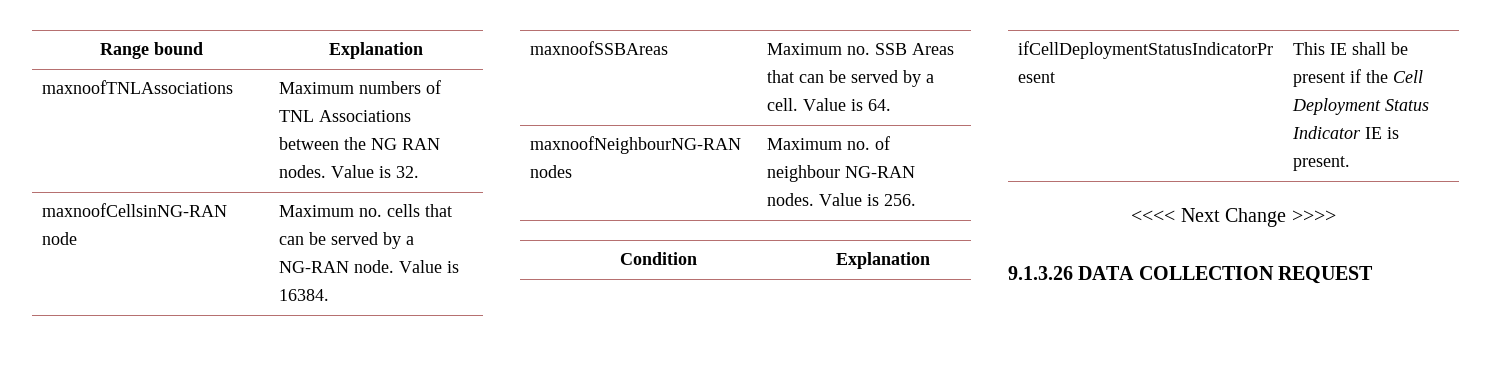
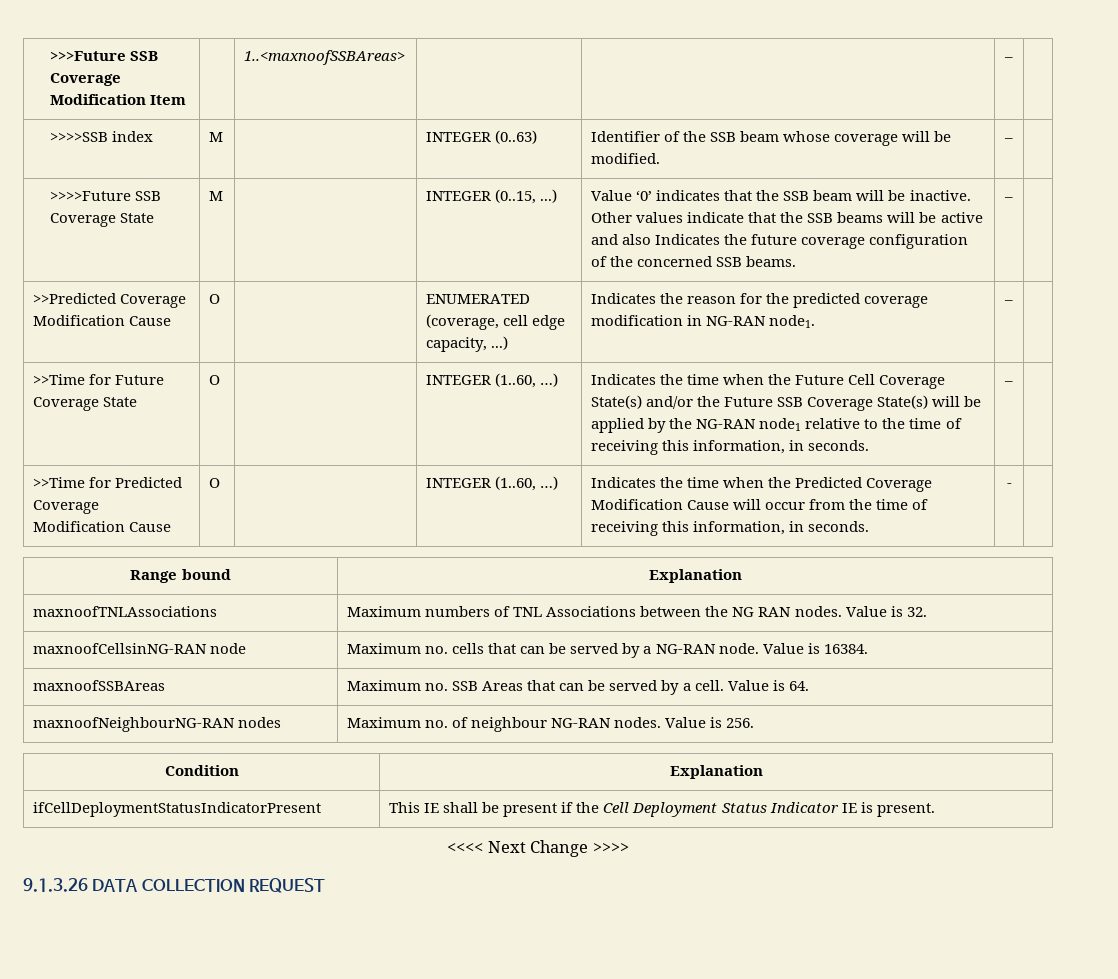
(99, 51) none -> [49,51,158,61] [49,73,121,86] [49,94,186,105] [244,50,406,65] [1004,57,1013,61] [49,131,153,142] [209,132,224,142] [426,130,538,144] [591,131,952,146] [591,153,661,164] [1004,138,1013,142] [49,191,161,201] [49,213,154,227] [209,191,224,201] [426,189,558,204] [591,190,971,201] [591,212,983,223] [591,234,969,249] [591,256,797,267] [1004,197,1013,201] [33,293,187,308] [33,315,172,326] [209,294,221,304] [426,294,531,304] [426,314,566,330] [426,336,509,352] [591,293,929,308] [591,315,816,328] [1004,300,1013,304] [33,374,165,385] [33,397,138,411] [209,375,221,385] [426,373,559,388] [591,374,946,389] [591,395,982,411] [591,418,962,433] [591,440,870,455] [1004,381,1013,385] [33,477,183,488] [33,500,100,514] [33,521,172,532] [209,478,221,488] [426,476,559,491] [591,477,933,492] [591,499,929,510] [591,521,870,536] [1006,483,1012,488] >>>Future SSB Coverage Modification Item | | 1..<maxnoofSSBAreas> | | | – | // >>>>SSB index | M | | INTEGER (0..63) | Identifier of the SSB beam whose coverage will be modified. | – | // >>>>Future SSB Coverage State | M | | INTEGER (0..15, ...) | Value ‘0’ indicates that the SSB beam will be inactive. Other values indicate that the SSB beams will be active and also Indicates the future coverage configuration of the concerned SSB beams. | – | // >>Predicted Coverage Modification Cause | O | | ENUMERATED (coverage, cell edge capacity, ...) | Indicates the reason for the predicted coverage modification in NG-RAN node1. | – | // >>Time for Future Coverage State | O | | INTEGER (1..60, …) | Indicates the time when the Future Cell Coverage State(s) and/or the Future SSB Coverage State(s) will be applied by the NG-RAN node1 relative to the time of receiving this information, in seconds. | – | // >>Time for Predicted Coverage Modification Cause | O | | INTEGER (1..60, …) | Indicates the time when the Predicted Coverage Modification Cause will occur from the time of receiving this information, in seconds. | - | //

